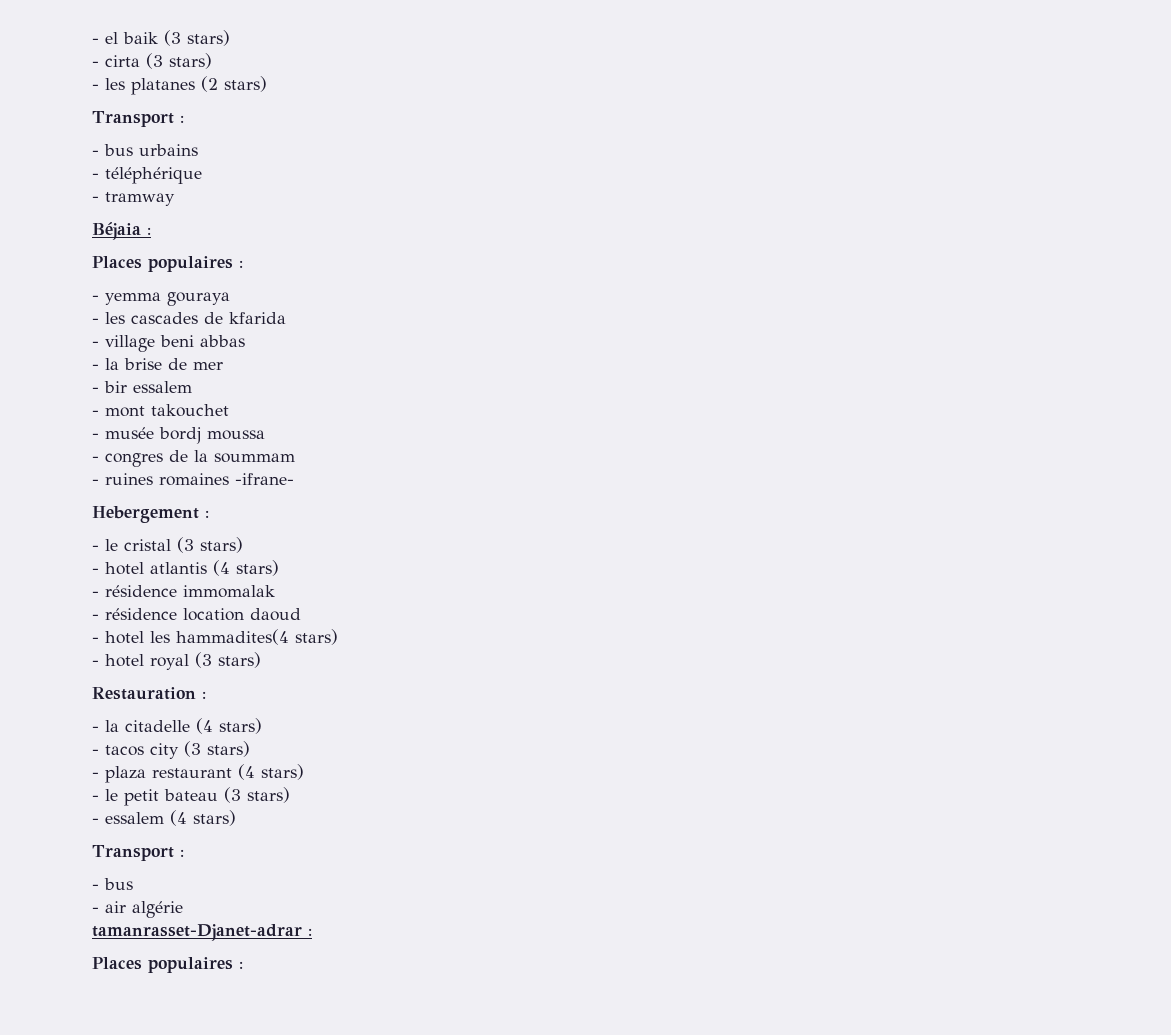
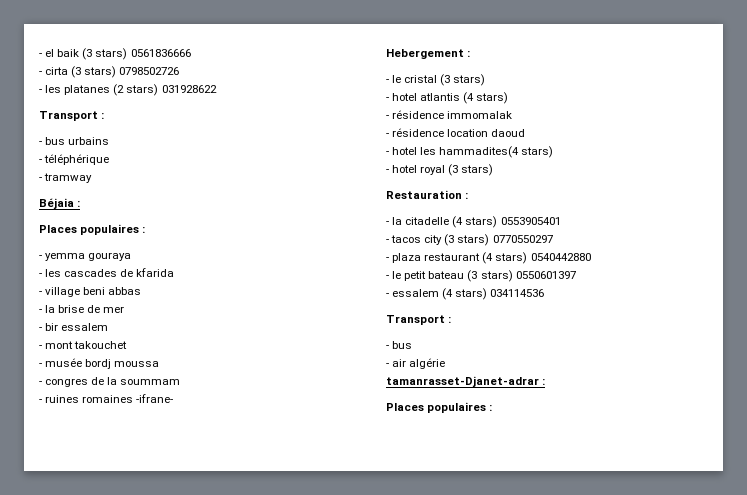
(230, 38) none -> [130,49,191,57] 0561836666
(212, 61) none -> [119,67,180,75] 0798502726
(267, 84) none -> [161,85,217,93] 031928622
(262, 726) none -> [500,217,561,225] 0553905401
(250, 749) none -> [492,235,553,243] 0770550297
(304, 772) none -> [530,253,591,261] 0540442880
(290, 795) none -> [515,271,576,279] 0550601397
(236, 818) none -> [490,289,545,297] 034114536

